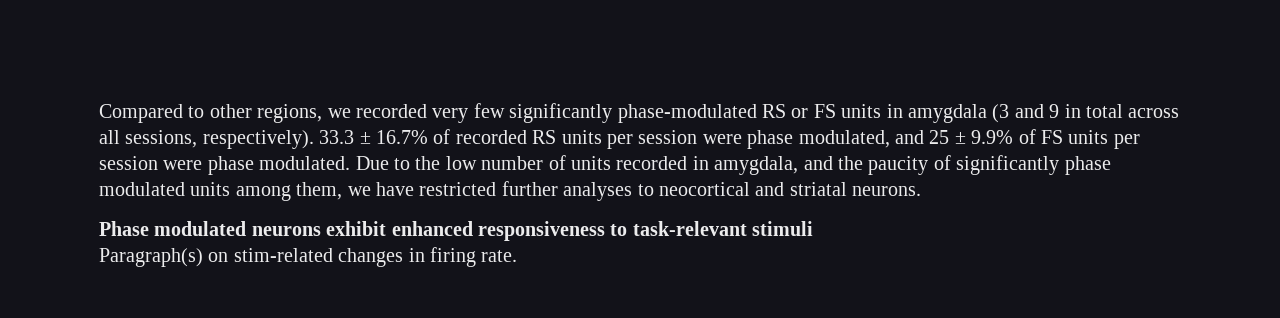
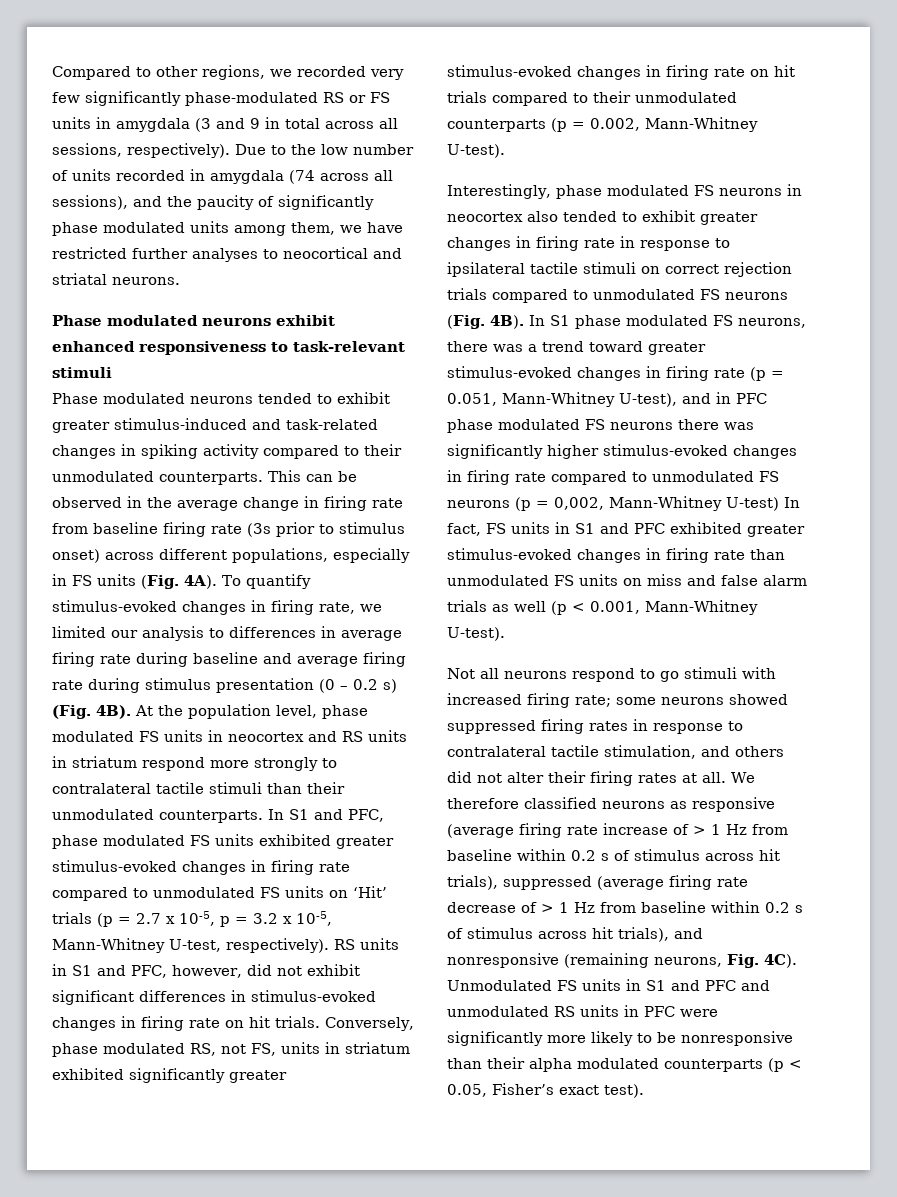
[319,129,1140,149] [99,156,351,175] 33.3 ± 16.7% of recorded RS units per session were phase modulated, and 25 ± 9.9% of FS units per session were phase modulated. -> (230, 150) none
[714,156,799,175] amygdala, -> [210,170,393,184] [52,195,128,210] amygdala (74 across all sessions),
[99,247,518,267] Paragraph(s) on stim-related changes in firing rate. -> [52,392,390,404] [52,418,378,433] [52,444,402,459] [52,470,357,485] [52,496,403,511] [52,522,405,537] [52,548,410,563] [52,574,311,589] [52,600,382,615] [52,626,402,641] [52,652,406,667] [52,678,397,693] [52,704,368,719] [52,730,407,742] [52,756,337,771] [52,782,345,794] [52,809,384,823] [52,834,394,849] [52,860,350,875] [52,886,387,901] [52,911,332,927] [52,938,399,953] [52,964,360,978] [52,990,376,1005] [52,1016,414,1031] [52,1042,410,1057] [52,1068,287,1083] [447,65,795,80] [447,91,737,106] [447,117,758,132] [447,144,505,158] [447,184,802,199] [447,210,758,225] [447,236,730,251] [447,262,792,277] [447,288,788,303] [447,315,806,329] [447,341,706,355] [447,366,784,381] [447,392,767,407] [447,419,754,433] [447,444,797,459] [447,470,779,485] [447,496,800,511] [447,522,805,537] [447,548,785,563] [447,574,807,586] [447,600,758,615] [447,627,505,641] [447,667,776,682] [447,693,788,708] [447,719,743,734] [447,745,784,759] [447,771,755,786] [447,797,775,812] [447,823,788,838] [447,849,780,861] [447,875,748,890] [447,901,803,913] [447,927,703,942] [447,953,797,968] [447,979,770,991] [447,1005,718,1017] [447,1031,793,1046] [447,1057,802,1072] [447,1083,644,1098] Phase modulated neurons tended to exhibit greater stimulus-induced and task-related changes in spiking activity compared to their unmodulated counterparts. This can be observed in the average change in firing rate from baseline firing rate (3s prior to stimulus onset) across different populations, especially in FS units (Fig. 4A). To quantify stimulus-evoked changes in firing rate, we limited our analysis to differences in average firing rate during baseline and average firing rate during stimulus presentation (0 – 0.2 s) (Fig. 4B). At the population level, phase modulated FS units in neocortex and RS units in striatum respond more strongly to contralateral tactile stimuli than their unmodulated counterparts. In S1 and PFC, phase modulated FS units exhibited greater stimulus-evoked changes in firing rate compared to unmodulated FS units on ‘Hit’ trials (p = 2.7 x 10-5, p = 3.2 x 10-5, Mann-Whitney U-test, respectively). RS units in S1 and PFC, however, did not exhibit significant differences in stimulus-evoked changes in firing rate on hit trials. Conversely, phase modulated RS, not FS, units in striatum exhibited significantly greater stimulus-evoked changes in firing rate on hit trials compared to their unmodulated counterparts (p = 0.002, Mann-Whitney U-test). // Interestingly, phase modulated FS neurons in neocortex also tended to exhibit greater changes in firing rate in response to ipsilateral tactile stimuli on correct rejection trials compared to unmodulated FS neurons (Fig. 4B). In S1 phase modulated FS neurons, there was a trend toward greater stimulus-evoked changes in firing rate (p = 0.051, Mann-Whitney U-test), and in PFC phase modulated FS neurons there was significantly higher stimulus-evoked changes in firing rate compared to unmodulated FS neurons (p = 0,002, Mann-Whitney U-test) In fact, FS units in S1 and PFC exhibited greater stimulus-evoked changes in firing rate than unmodulated FS units on miss and false alarm trials as well (p < 0.001, Mann-Whitney U-test). // Not all neurons respond to go stimuli with increased firing rate; some neurons showed suppressed firing rates in response to contralateral tactile stimulation, and others did not alter their firing rates at all. We therefore classified neurons as responsive (average firing rate increase of > 1 Hz from baseline within 0.2 s of stimulus across hit trials), suppressed (average firing rate decrease of > 1 Hz from baseline within 0.2 s of stimulus across hit trials), and nonresponsive (remaining neurons, Fig. 4C). Unmodulated FS units in S1 and PFC and unmodulated RS units in PFC were significantly more likely to be nonresponsive than their alpha modulated counterparts (p < 0.05, Fisher’s exact test).

